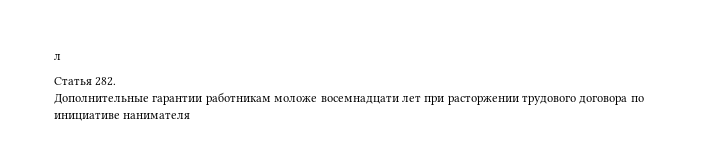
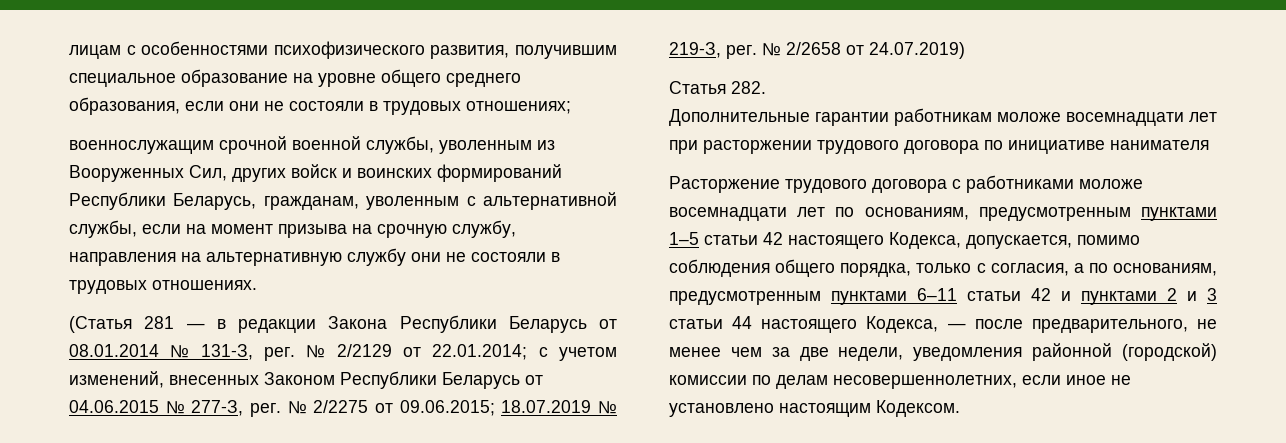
[54,54,61,60] л -> [69,41,617,59] [69,69,521,87] [69,97,571,115] [69,136,555,154] [69,164,562,182] [69,192,617,210] [69,220,516,238] [69,248,560,266] [69,280,257,294] [69,315,617,333] [69,344,617,361] [69,371,543,389] [69,400,617,417] [669,42,965,59] лицам с особенностями психофизического развития, получившим специальное образование на уровне общего среднего образования, если они не состояли в трудовых отношениях; // военнослужащим срочной военной службы, уволенным из Вооруженных Сил, других войск и воинских формирований Республики Беларусь, гражданам, уволенным с альтернативной службы, если на момент призыва на срочную службу, направления на альтернативную службу они не состояли в трудовых отношениях. // (Статья 281 — в редакции Закона Республики Беларусь от 08.01.2014 № 131-З, рег. № 2/2129 от 22.01.2014; с учетом изменений, внесенных Законом Республики Беларусь от 04.06.2015 № 277-З, рег. № 2/2275 от 09.06.2015; 18.07.2019 № 219-З, рег. № 2/2658 от 24.07.2019)
(191, 115) none -> [669,175,1143,193] [669,207,1217,221] [669,232,1140,249] [669,259,1217,277] [669,288,1217,305] [669,316,1217,333] [669,343,1217,361] [669,375,1131,389] [669,400,960,417] // Расторжение трудового договора с работниками моложе восемнадцати лет по основаниям, предусмотренным пунктами 1–5 статьи 42 настоящего Кодекса, допускается, помимо соблюдения общего порядка, только с согласия, а по основаниям, предусмотренным пунктами 6–11 статьи 42 и пунктами 2 и 3 статьи 44 настоящего Кодекса, — после предварительного, не менее чем за две недели, уведомления районной (городской) комиссии по делам несовершеннолетних, если иное не установлено настоящим Кодексом.

